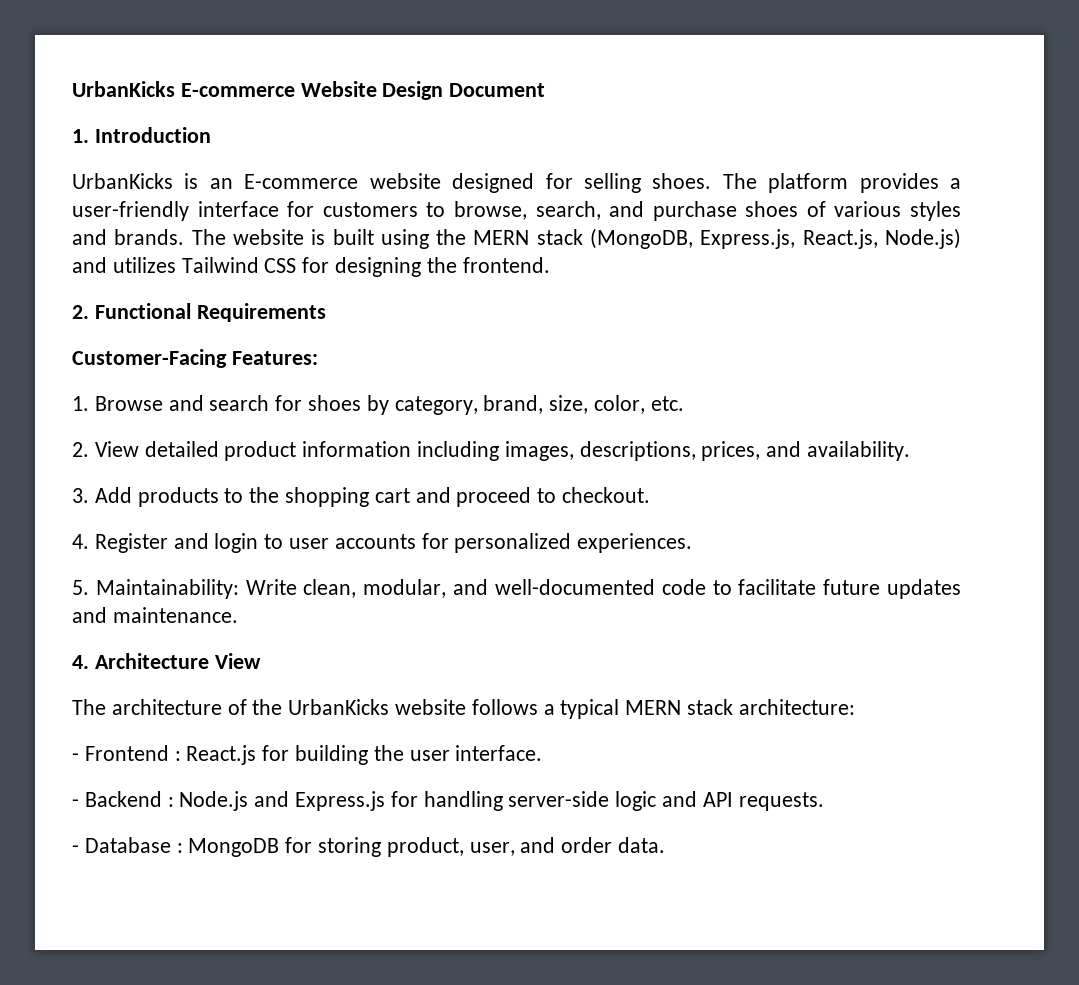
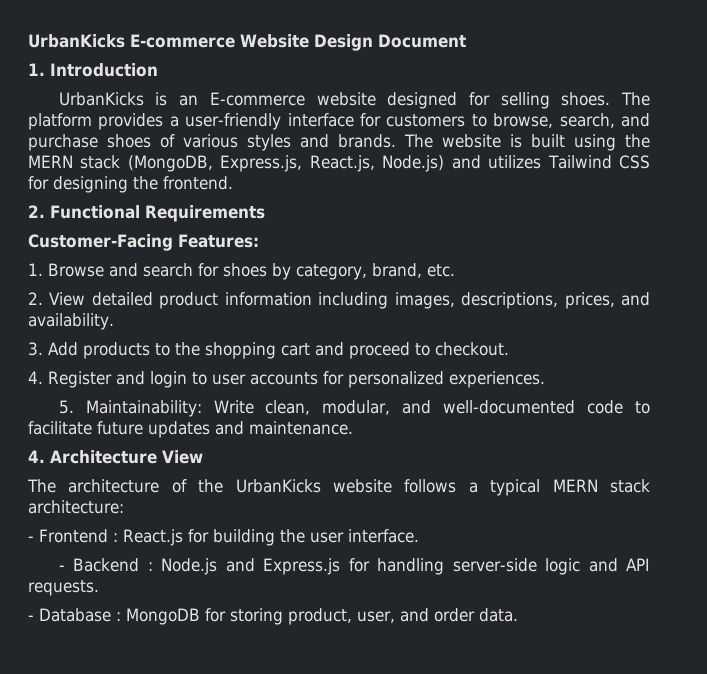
[549,395,646,414] size, color, -> (422, 270) none

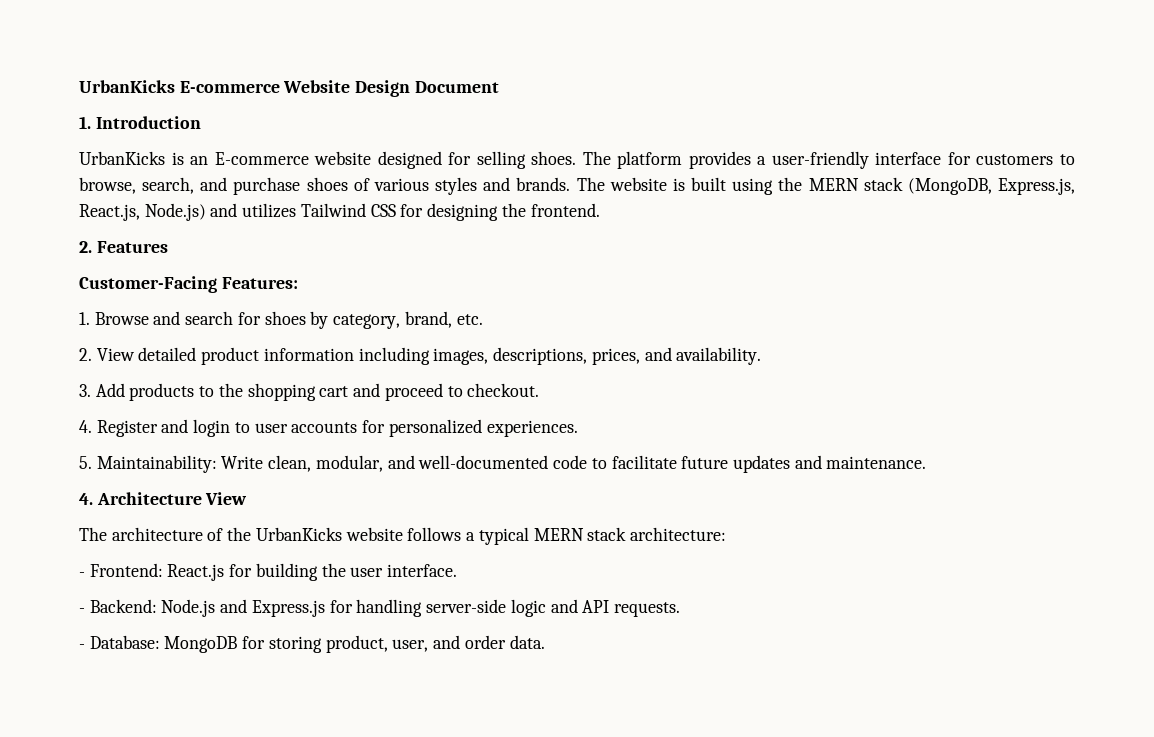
[50,205,265,222] Functional Requirements -> [96,241,168,253] Features
[39,529,118,543] Frontend : -> [89,563,163,577] Frontend:
[73,558,153,572] Backend : -> [89,599,157,613] Backend:
[39,608,121,622] Database : -> [89,635,160,649] Database:

